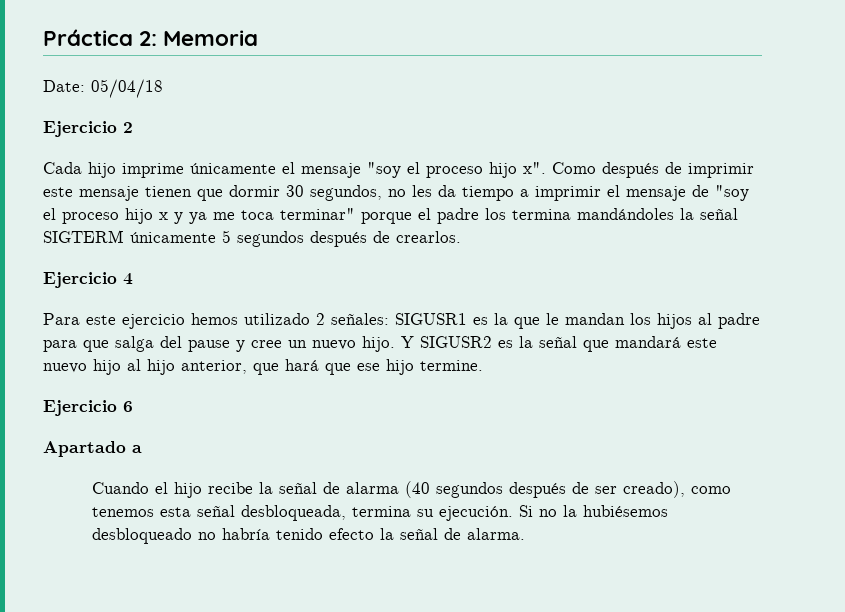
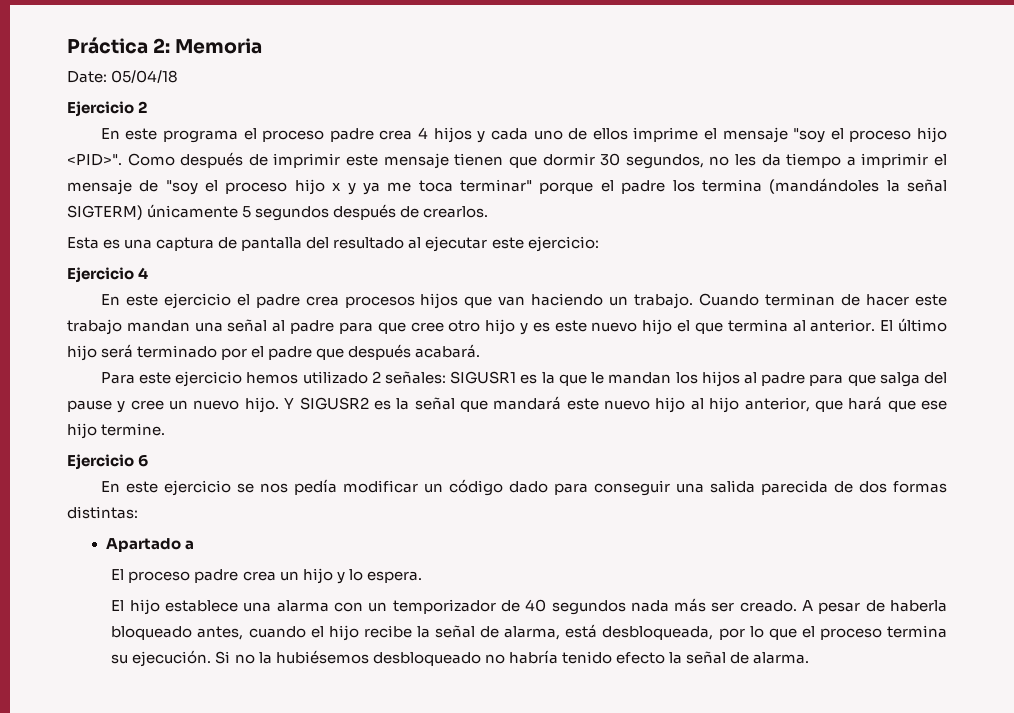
[43,162,276,178] Cada hijo imprime únicamente -> [100,127,699,143] En este programa el proceso padre crea 4 hijos y cada uno de ellos imprime
[523,162,546,174] x". -> [67,154,122,166] <PID>".
[577,208,738,220] [43,230,124,243] mandándoles la señal SIGTERM -> [769,178,947,194] [67,205,143,220] (mandándoles la señal SIGTERM)
[43,272,133,288] Ejercicio 4 -> [67,236,599,252] [67,267,149,283] [100,293,948,309] [67,318,948,335] [67,344,481,361] Esta es una captura de pantalla del resultado al ejecutar este ejercicio: // Ejercicio 4 // En este ejercicio el padre crea procesos hijos que van haciendo un trabajo. Cuando terminan de hacer este trabajo mandan una señal al padre para que cree otro hijo y es este nuevo hijo el que termina al anterior. El último hijo será terminado por el padre que después acabará.
[43,441,142,457] [92,482,150,494] Apartado a // Cuando -> [100,479,947,496] [67,506,138,519] [105,538,194,552] [111,568,422,584] [111,598,947,615] [111,626,306,640] En este ejercicio se nos pedía modificar un código dado para conseguir una salida parecida de dos formas distintas: // Apartado a // El proceso padre crea un hijo y lo espera. // El hijo establece una alarma con un temporizador de 40 segundos nada más ser creado. A pesar de haberla bloqueado antes, cuando
[346,481,732,498] [92,505,347,521] alarma (40 segundos después de ser creado), como tenemos esta señal desbloqueada, -> [504,624,882,640] alarma, está desbloqueada, por lo que el proceso

